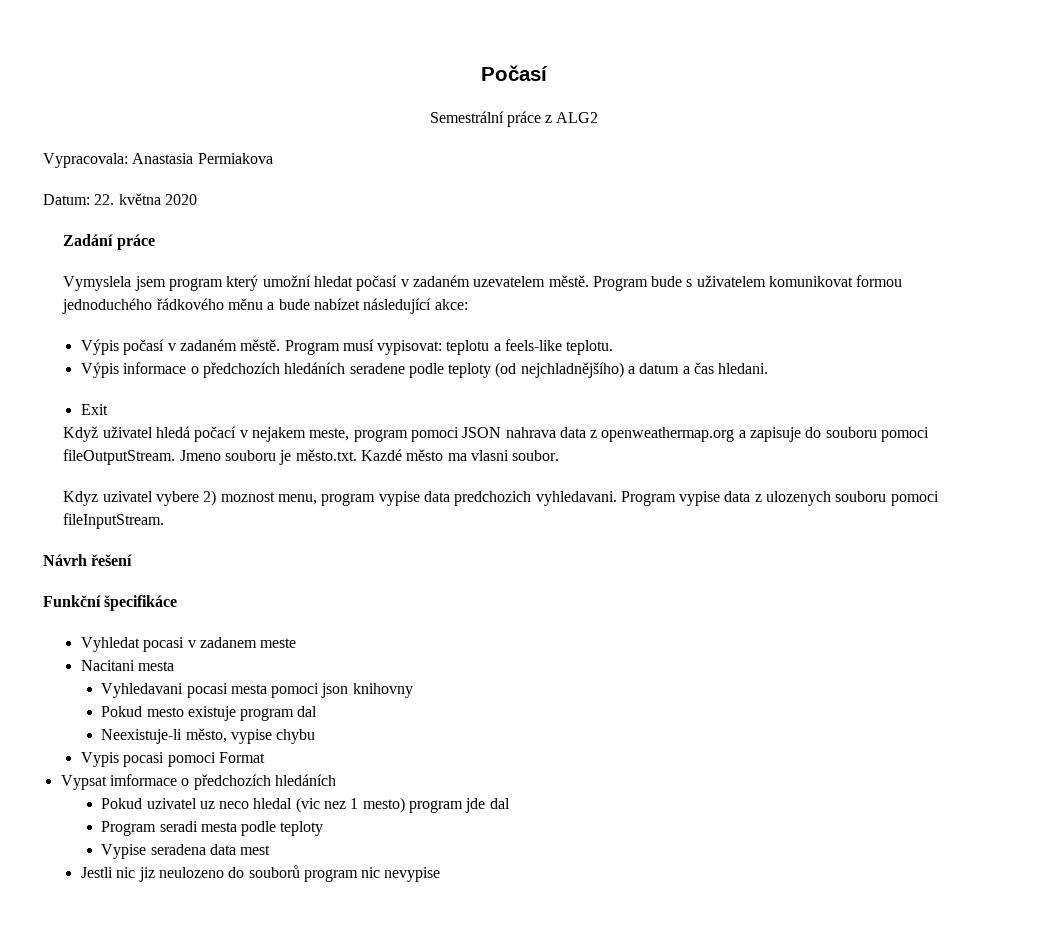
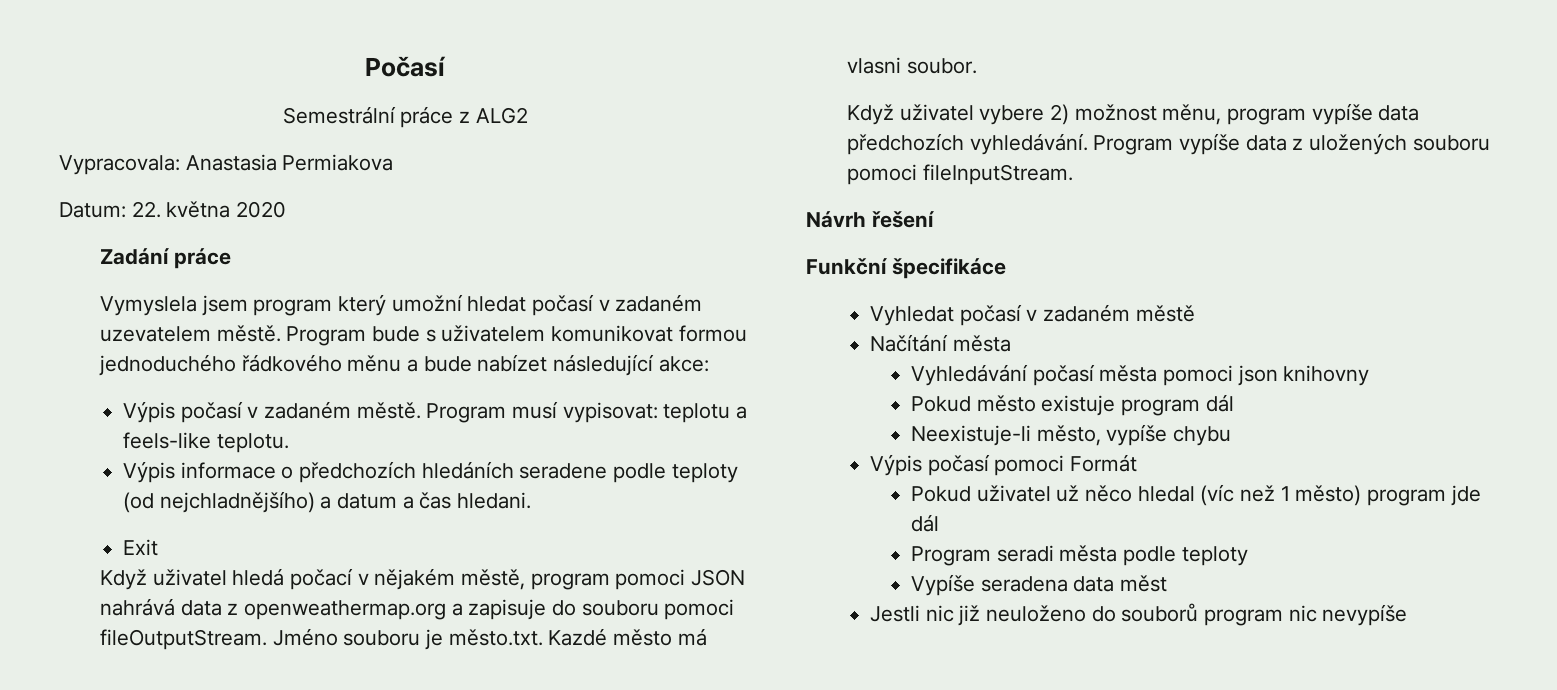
[251,427,350,442] nejakem meste, -> [374,568,525,590] nějakém městě,
[505,427,556,438] nahrava -> [99,598,175,616] nahrává
[179,450,221,461] Jmeno -> [272,628,338,646] Jméno
[447,453,467,461] ma -> [677,628,707,646] má
[63,490,832,506] Kdyz uzivatel vybere 2) moznost menu, program vypise data predchozich vyhledavani. Program vypise data z ulozenych -> [846,103,1420,125] [846,133,1407,155] Když uživatel vybere 2) možnost měnu, program vypíše data předchozích vyhledávání. Program vypíše data z uložených
[143,637,297,652] [80,660,175,671] [101,683,267,698] pocasi v zadanem meste // Nacitani mesta // Vyhledavani pocasi mesta -> [959,304,1195,326] [870,334,1011,352] [910,364,1158,386] počasí v zadaném městě // Načítání města // Vyhledávání počasí města
[146,707,184,717] mesto -> [976,395,1036,412] město
[297,706,318,717] dal -> [1205,394,1234,412] dál
[230,729,272,744] vypise -> [1106,424,1168,446] vypíše
[80,752,265,767] [60,774,336,790] [101,797,405,813] Vypis pocasi pomoci Format // Vypsat imformace o předchozích hledáních // Pokud uzivatel uz neco hledal (vic nez 1 mesto) -> [870,454,1138,476] [910,484,1362,506] Výpis počasí pomoci Formát // Pokud uživatel už něco hledal (víc než 1 město)
[489,798,510,809] dal -> [910,514,939,532] dál
[200,822,237,832] mesta -> [1059,545,1118,562] města
[101,844,147,859] Vypise -> [910,574,975,596] Vypíše
[240,845,271,855] mest -> [1119,575,1167,592] měst
[138,867,224,882] jiz neulozeno -> [958,605,1087,626] již neuloženo
[384,867,441,882] nevypise -> [1322,604,1408,626] nevypíše

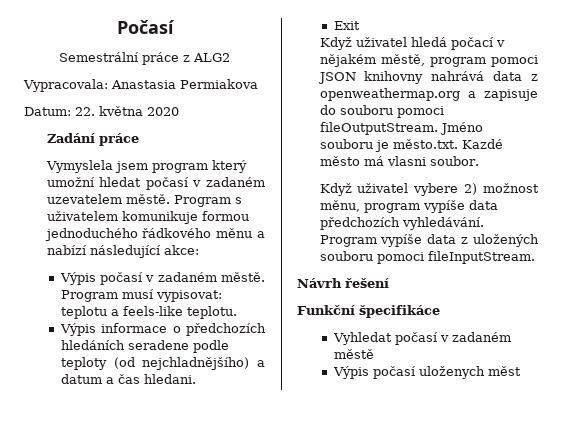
[371,326,420,342] bude -> (231, 201) none
[550,325,673,342] komunikovat -> [121,211,198,224] komunikuje
[423,354,548,372] bude nabízet -> [46,245,87,255] nabízí
(745, 577) none -> [364,71,424,84] knihovny
[870,334,1011,352] [910,364,1370,386] [910,394,1234,416] [910,424,1231,446] [870,454,1138,476] [910,484,1481,506] [910,514,939,532] [910,545,1248,566] [910,574,1167,596] [870,603,1408,626] Načítání města // Vyhledávání počasí města pomoci json knihovny // Pokud město existuje program dál // Neexistuje-li město, vypíše chybu // Výpis počasí pomoci Formát // Pokud uživatel už něco hledal (víc než 1 město) program jde dál // Program seradi města podle teploty // Vypíše seradena data měst // Jestli nic již neuloženo do souborů program nic nevypíše -> [332,366,521,379] Výpis počasí uloženych měst

